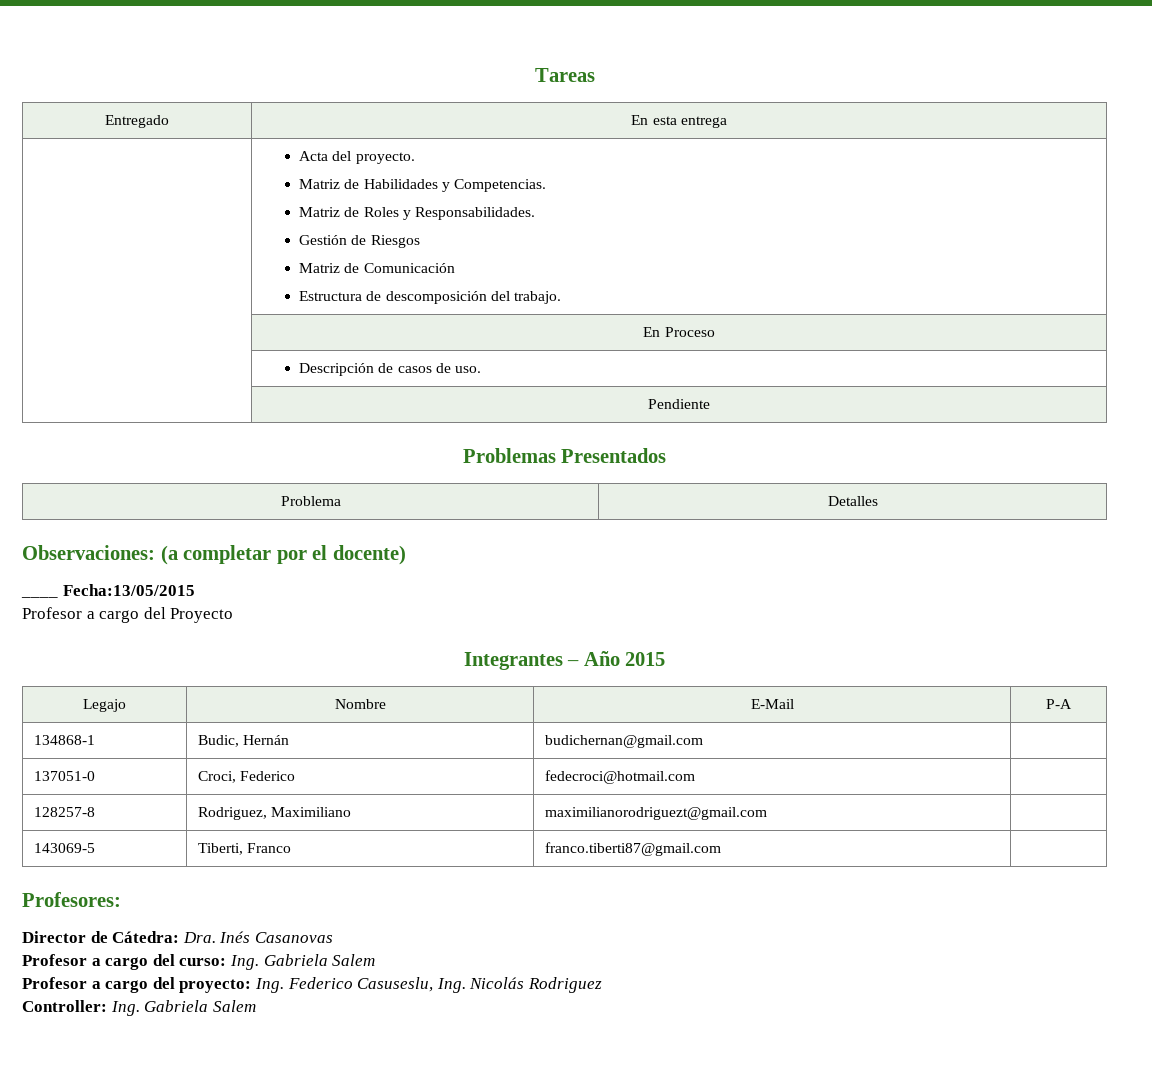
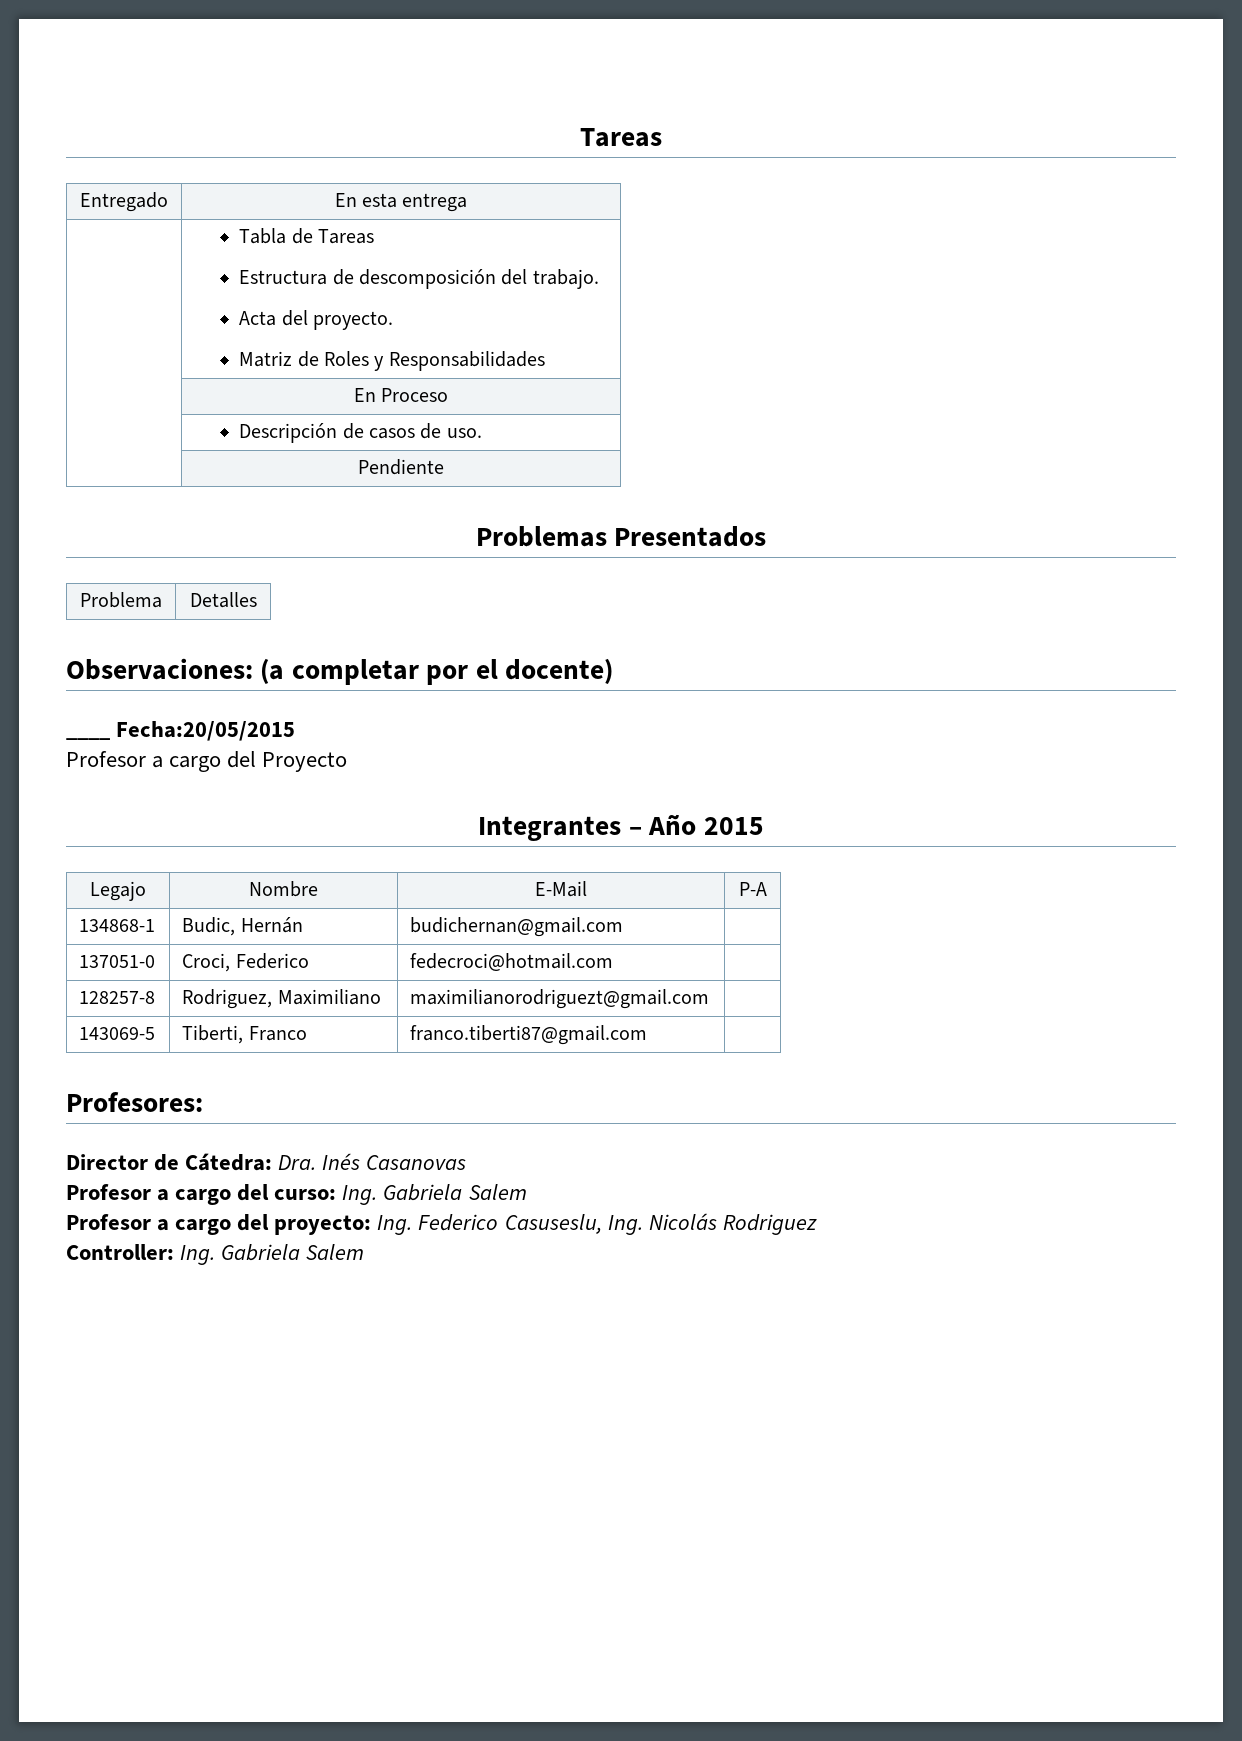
[299,151,415,164] [299,179,546,192] [299,207,535,220] [299,235,420,248] [299,263,455,273] [299,291,561,304] Acta del proyecto. // Matriz de Habilidades y Competencias. // Matriz de Roles y Responsabilidades. // Gestión de Riesgos // Matriz de Comunicación // Estructura de descomposición del trabajo. -> [239,228,375,244] [239,269,599,289] [239,310,394,330] [239,351,545,371] Tabla de Tareas // Estructura de descomposición del trabajo. // Acta del proyecto. // Matriz de Roles y Responsabilidades
[62,584,195,596] Fecha:13/05/2015 -> [116,721,296,741] Fecha:20/05/2015

